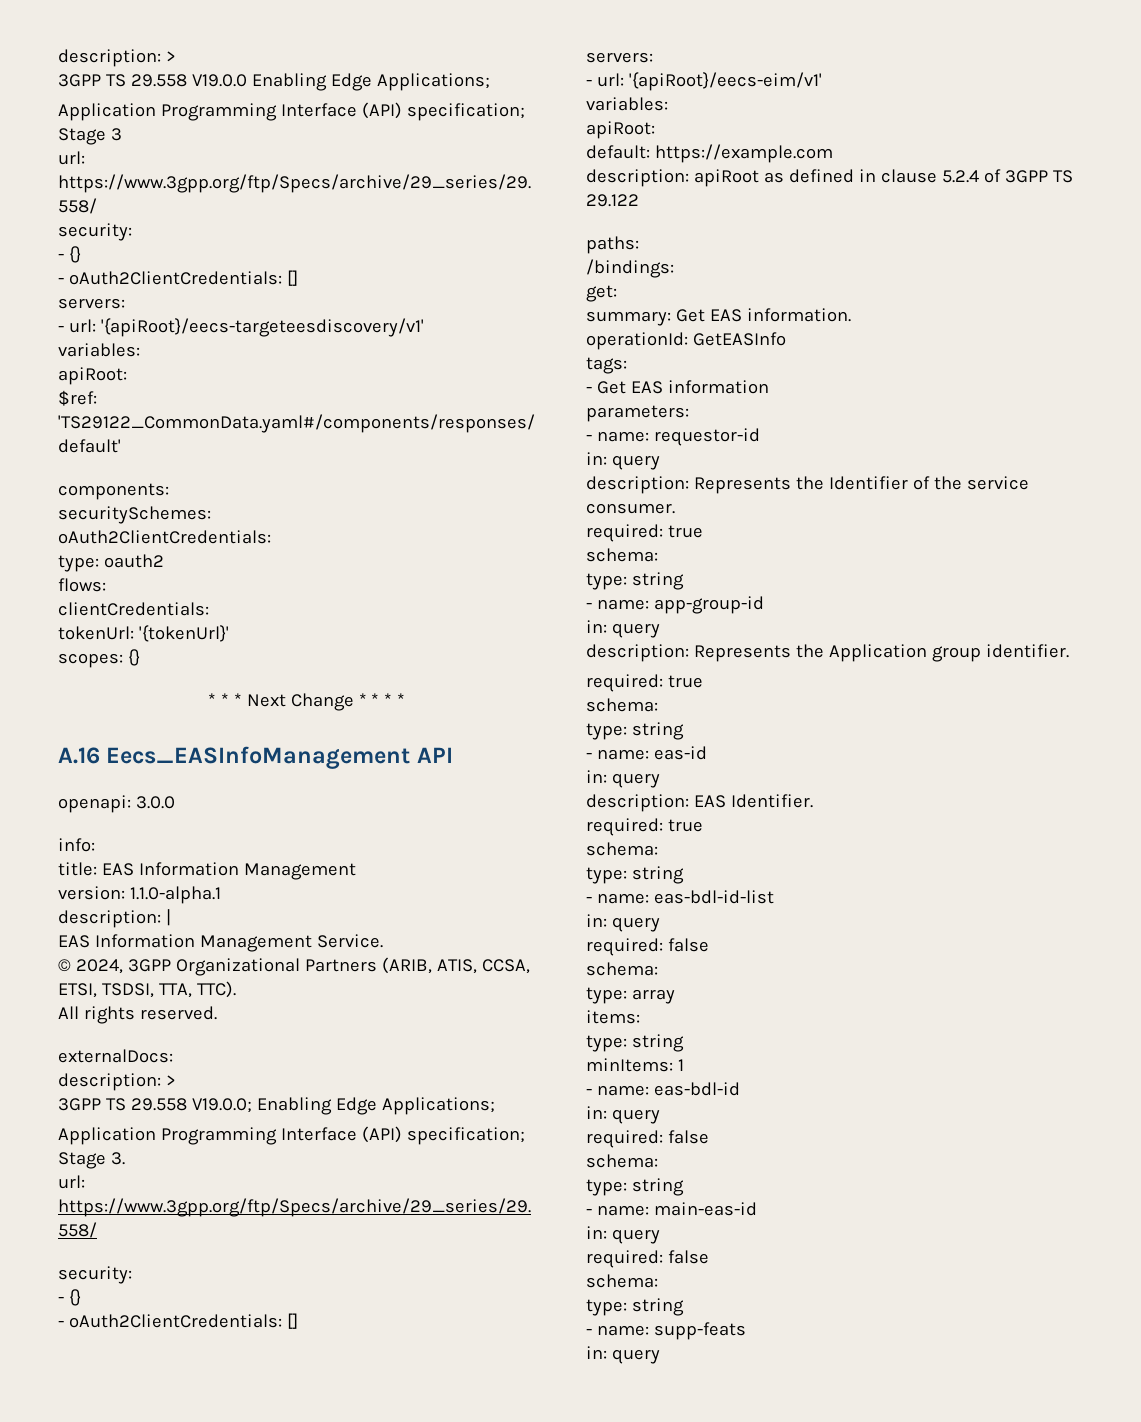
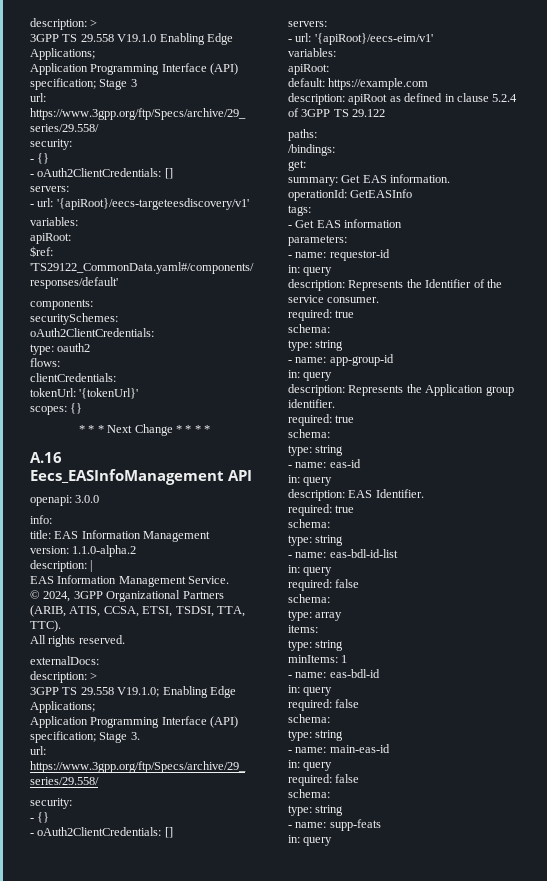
[58,49,176,67] [58,74,247,87] description: > // 3GPP TS 29.558 V19.0.0 -> [30,18,98,30] [30,34,157,42] description: > // 3GPP TS 29.558 V19.1.0
[129,886,221,904] 1.1.0-alpha.1 -> [72,545,137,557] 1.1.0-alpha.2
[191,1098,252,1113] V19.0.0; -> [117,687,160,697] V19.1.0;

